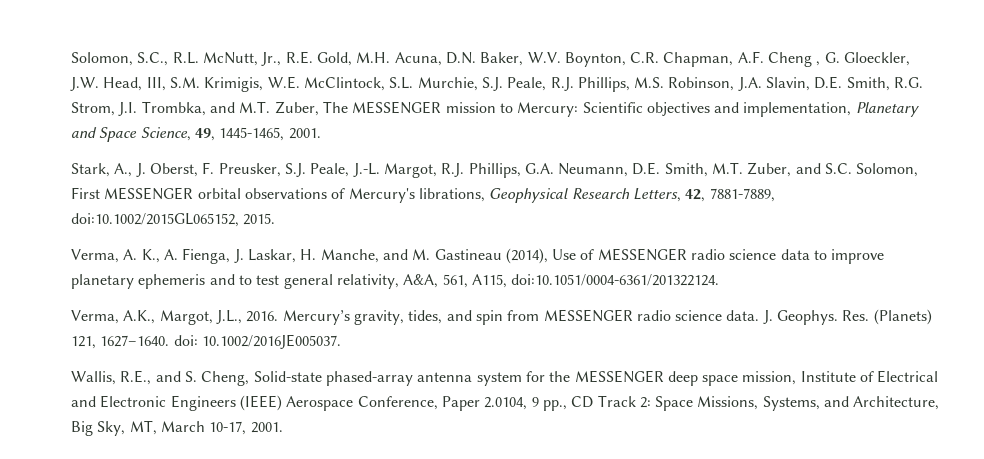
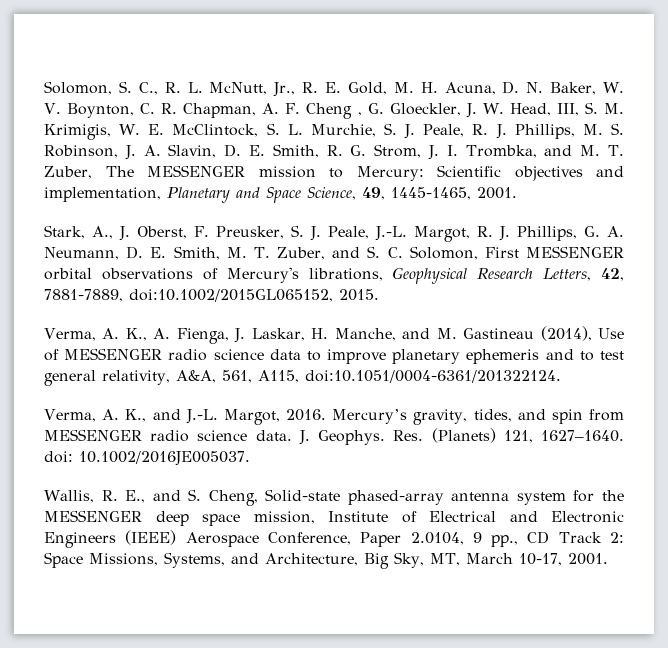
[71,51,911,67] [70,76,924,92] [71,101,271,116] Solomon, S.C., R.L. McNutt, Jr., R.E. Gold, M.H. Acuna, D.N. Baker, W.V. Boynton, C.R. Chapman, A.F. Cheng , G. Gloeckler, J.W. Head, III, S.M. Krimigis, W.E. McClintock, S.L. Murchie, S.J. Peale, R.J. Phillips, M.S. Robinson, J.A. Slavin, D.E. Smith, R.G. Strom, J.I. Trombka, and M.T. -> [44,81,625,97] [44,102,624,119] [44,123,624,140] [44,144,625,160] Solomon, S. C., R. L. McNutt, Jr., R. E. Gold, M. H. Acuna, D. N. Baker, W. V. Boynton, C. R. Chapman, A. F. Cheng , G. Gloeckler, J. W. Head, III, S. M. Krimigis, W. E. McClintock, S. L. Murchie, S. J. Peale, R. J. Phillips, M. S. Robinson, J. A. Slavin, D. E. Smith, R. G. Strom, J. I. Trombka, and M. T.
[284,163,306,177] S.J. -> [290,225,321,241] S. J.
[441,162,853,178] R.J. Phillips, G.A. Neumann, D.E. Smith, M.T. Zuber, and S.C. -> [476,226,624,241] [44,246,403,260] R. J. Phillips, G. A. Neumann, D. E. Smith, M. T. Zuber, and S. C.
[123,310,242,325] A.K., Margot, J.L., -> [102,409,280,425] A. K., and J.-L. Margot,
[120,370,152,385] R.E., -> [101,490,146,503] R. E.,

